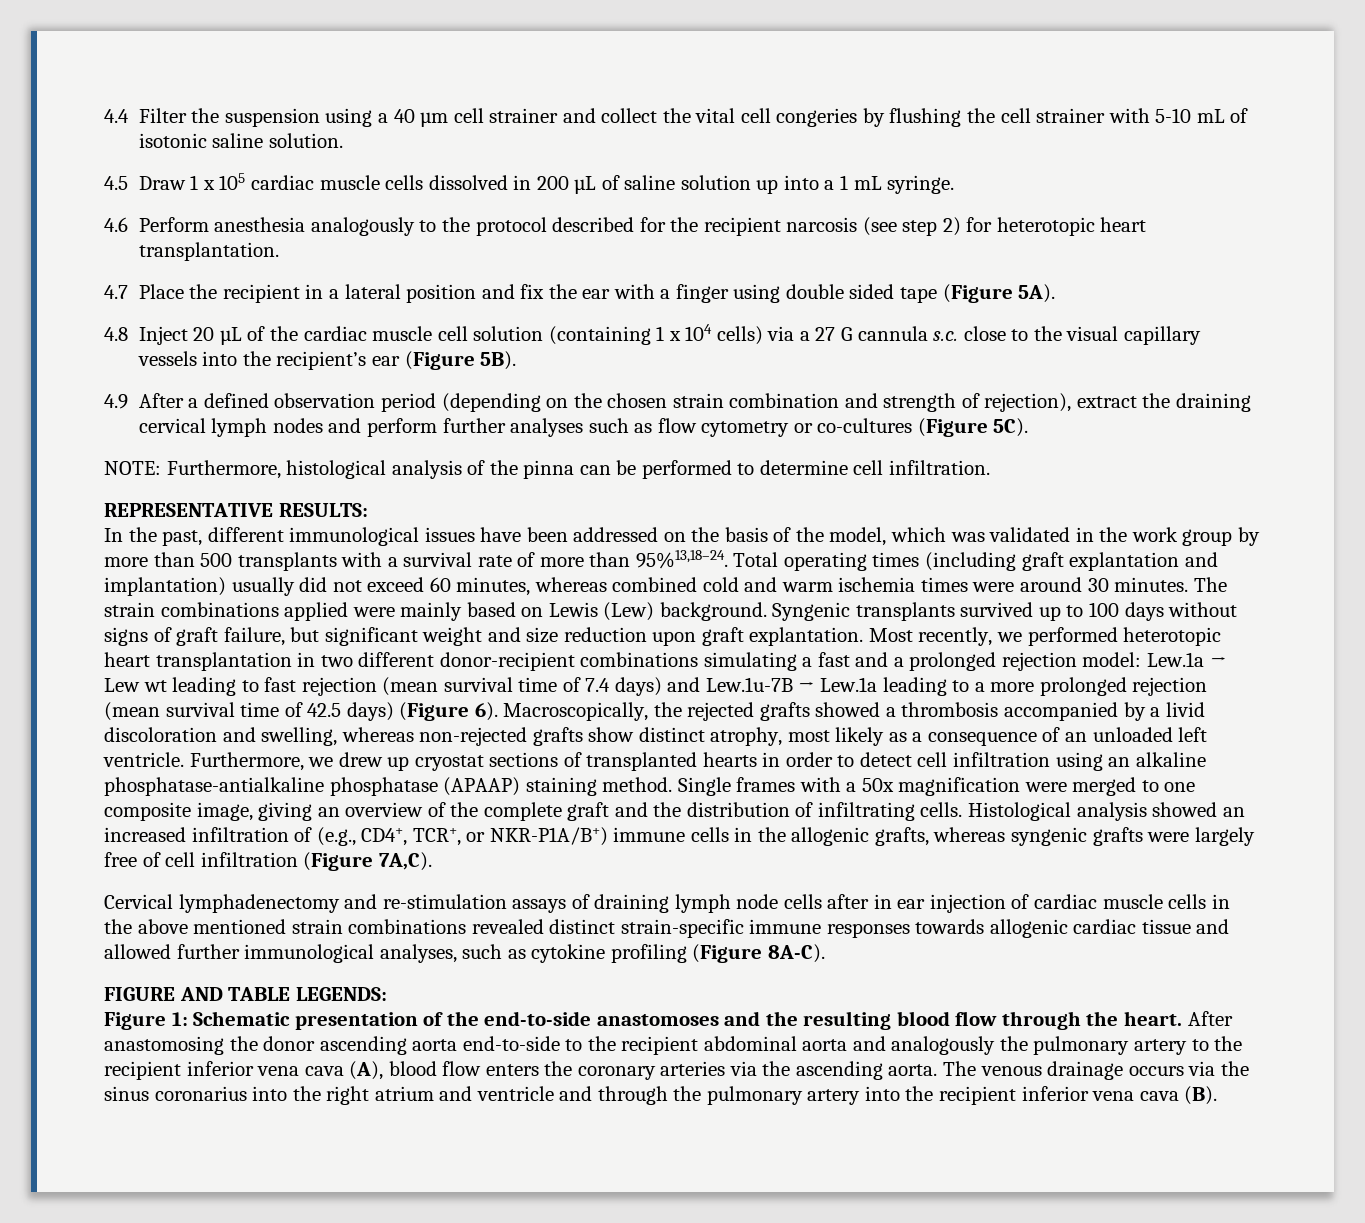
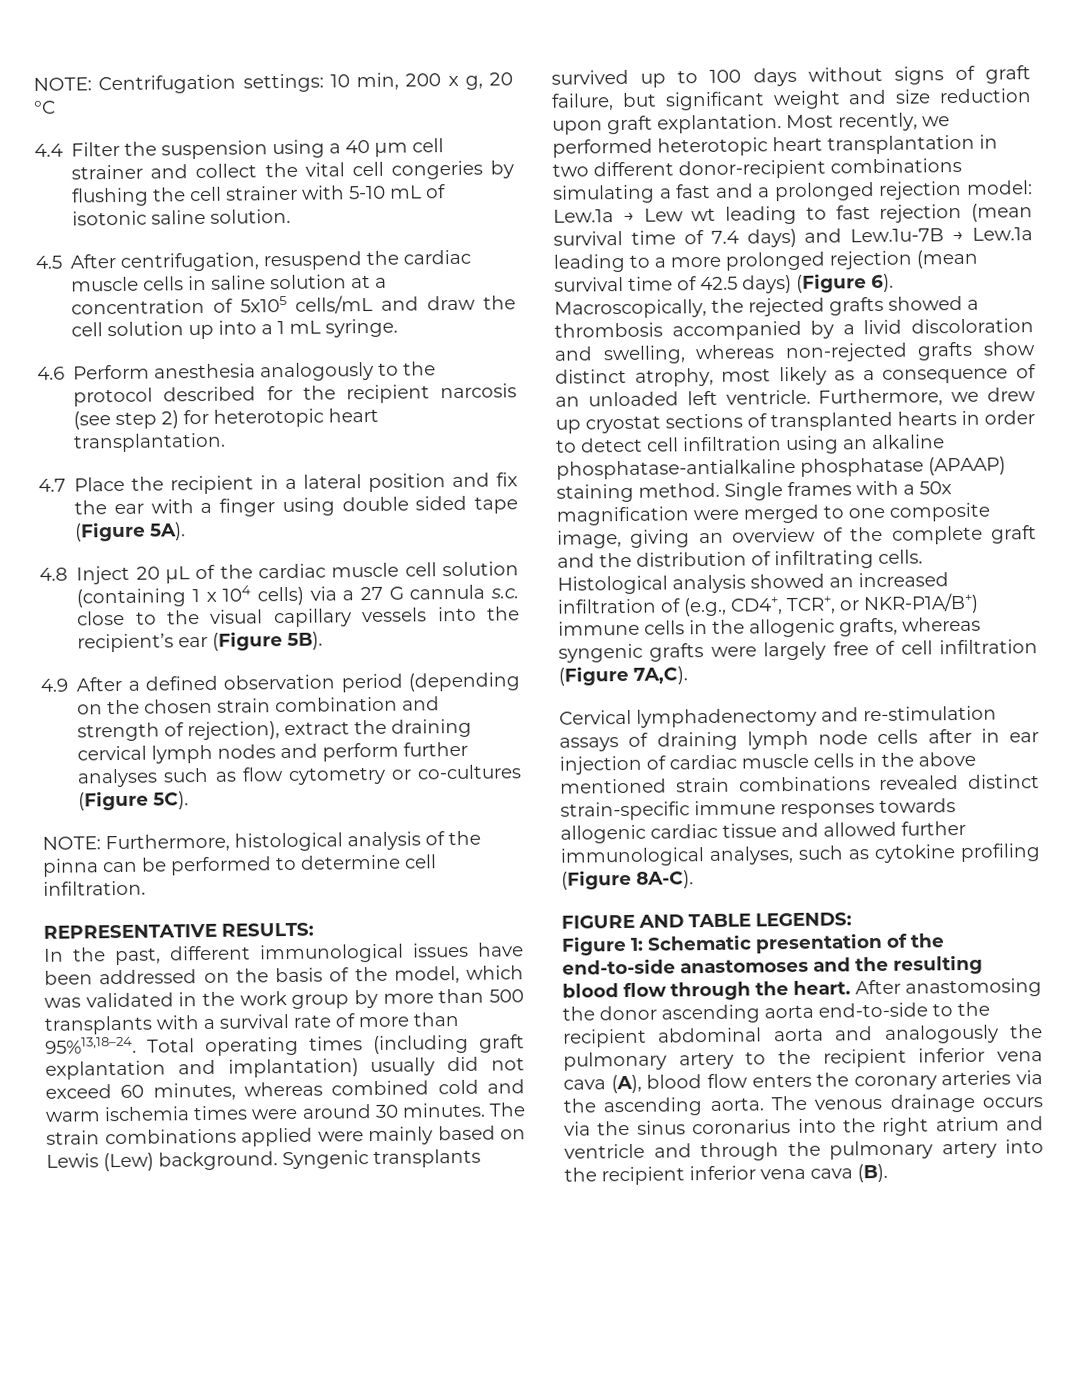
(104, 116) none -> [33,72,513,95] [33,100,56,114] NOTE: Centrifugation settings: 10 min, 200 x g, 20 °C //
[138,173,676,194] Draw 1 x 105 cardiac muscle cells dissolved in 200 µL of saline -> [70,249,472,272] [71,274,388,292] [71,294,516,315] [71,322,104,337] After centrifugation, resuspend the cardiac muscle cells in saline solution at a concentration of 5x105 cells/mL and draw the cell

